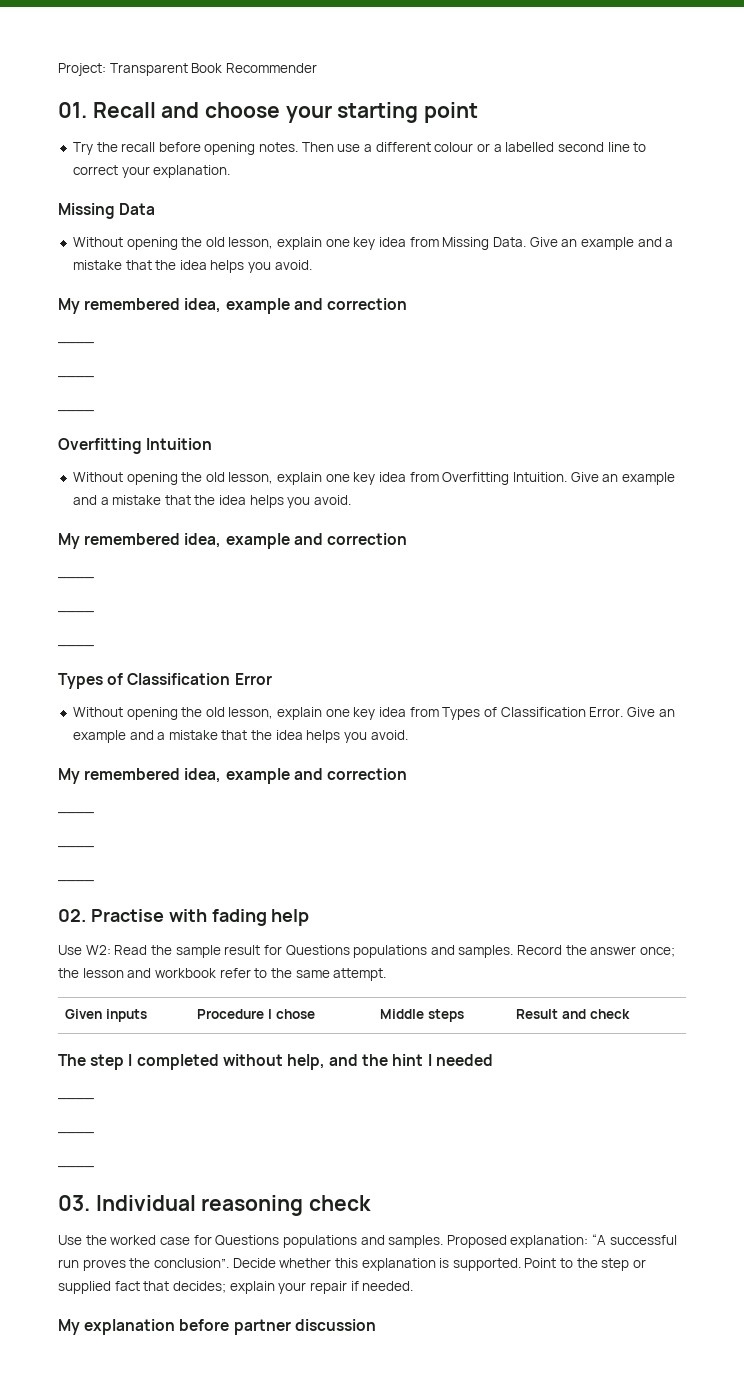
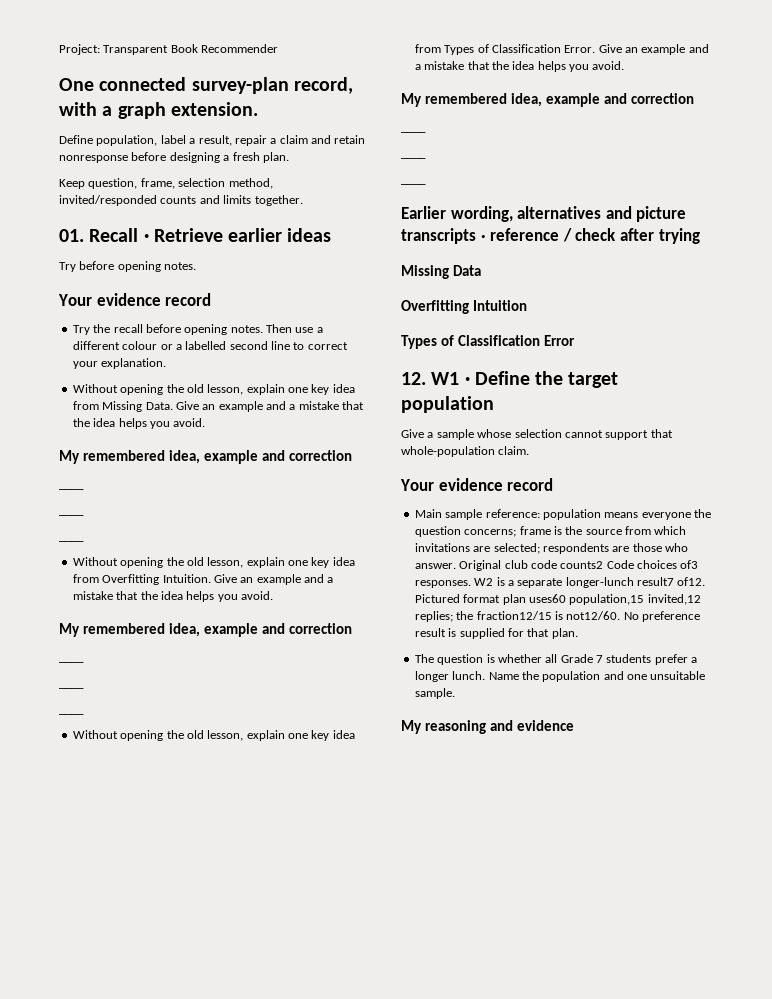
[58,102,479,123] 01. Recall and choose your starting point -> [59,77,353,94] [59,102,258,119] [59,135,366,146] [59,152,289,163] [59,178,273,189] [59,195,303,206] [59,228,332,242] [59,261,197,272] [58,293,212,306] One connected survey-plan record, with a graph extension. // Define population, label a result, repair a claim and retain nonresponse before designing a fresh plan. // Keep question, frame, selection method, invited/responded counts and limits together. // 01. Recall · Retrieve earlier ideas // Try before opening notes. // Your evidence record
[58,203,156,219] // Missing Data -> (167, 363) none
[58,438,213,454] // Overfitting Intuition -> (84, 541) none
[58,673,272,689] // Types of Classification Error -> (84, 714) none
[58,909,310,926] [58,945,676,958] [58,968,387,981] [65,1009,147,1022] [197,1009,315,1019] [380,1009,464,1022] [516,1009,630,1019] [58,1054,493,1070] [58,1098,94,1100] [58,1132,94,1134] [58,1166,94,1168] [58,1195,372,1216] [58,1234,677,1248] [58,1258,647,1271] [58,1281,414,1294] [58,1319,376,1335] 02. Practise with fading help // Use W2: Read the sample result for Questions populations and samples. Record the answer once; the lesson and workbook refer to the same attempt. // Given inputs | Procedure I chose | Middle steps | Result and check // The step I completed without help, and the hint I needed // ____ // ____ // ____ // 03. Individual reasoning check // Use the worked case for Questions populations and samples. Proposed explanation: “A successful run proves the conclusion”. Decide whether this explanation is supported. Point to the step or supplied fact that decides; explain your repair if needed. // My explanation before partner discussion -> [401,206,687,222] [401,228,700,244] [401,265,481,279] [401,300,527,314] [401,335,575,349] [401,371,619,388] [401,396,494,413] [401,429,673,440] [401,446,530,457] [400,478,554,491] [414,509,711,520] [414,526,687,537] [414,543,688,554] [414,560,699,571] [414,577,706,588] [414,594,701,605] [414,611,700,622] [414,628,578,639] [414,654,698,665] [414,671,706,682] [414,688,455,699] [401,720,574,734] Earlier wording, alternatives and picture transcripts · reference / check after trying // Missing Data // Overfitting Intuition // Types of Classification Error // 12. W1 · Define the target population // Give a sample whose selection cannot support that whole-population claim. // Your evidence record // Main sample reference: population means everyone the question concerns; frame is the source from which invitations are selected; respondents are those who answer. Original club code counts2 Code choices of3 responses. W2 is a separate longer-lunch result7 of12. Pictured format plan uses60 population,15 invited,12 replies; the fraction12/15 is not12/60. No preference result is supplied for that plan. // The question is whether all Grade 7 students prefer a longer lunch. Name the population and one unsuitable sample. // My reasoning and evidence

